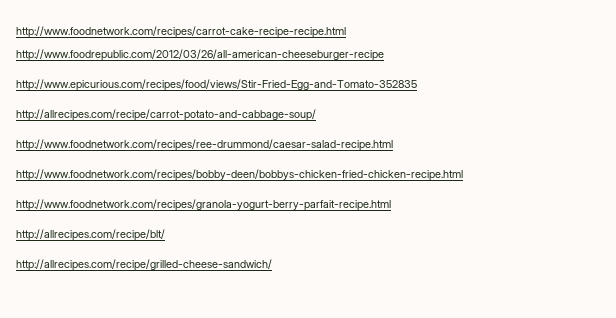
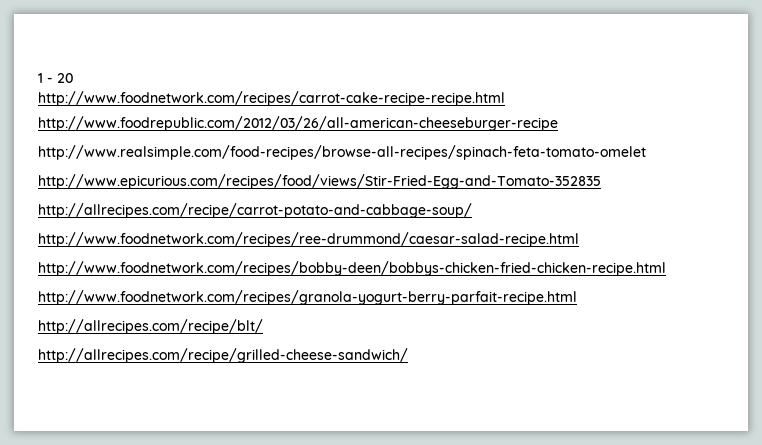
(16, 32) none -> [38,73,73,83] 1 - 20 //
(384, 55) none -> [38,145,646,160] // http://www.realsimple.com/food-recipes/browse-all-recipes/spinach-feta-tomato-omelet

